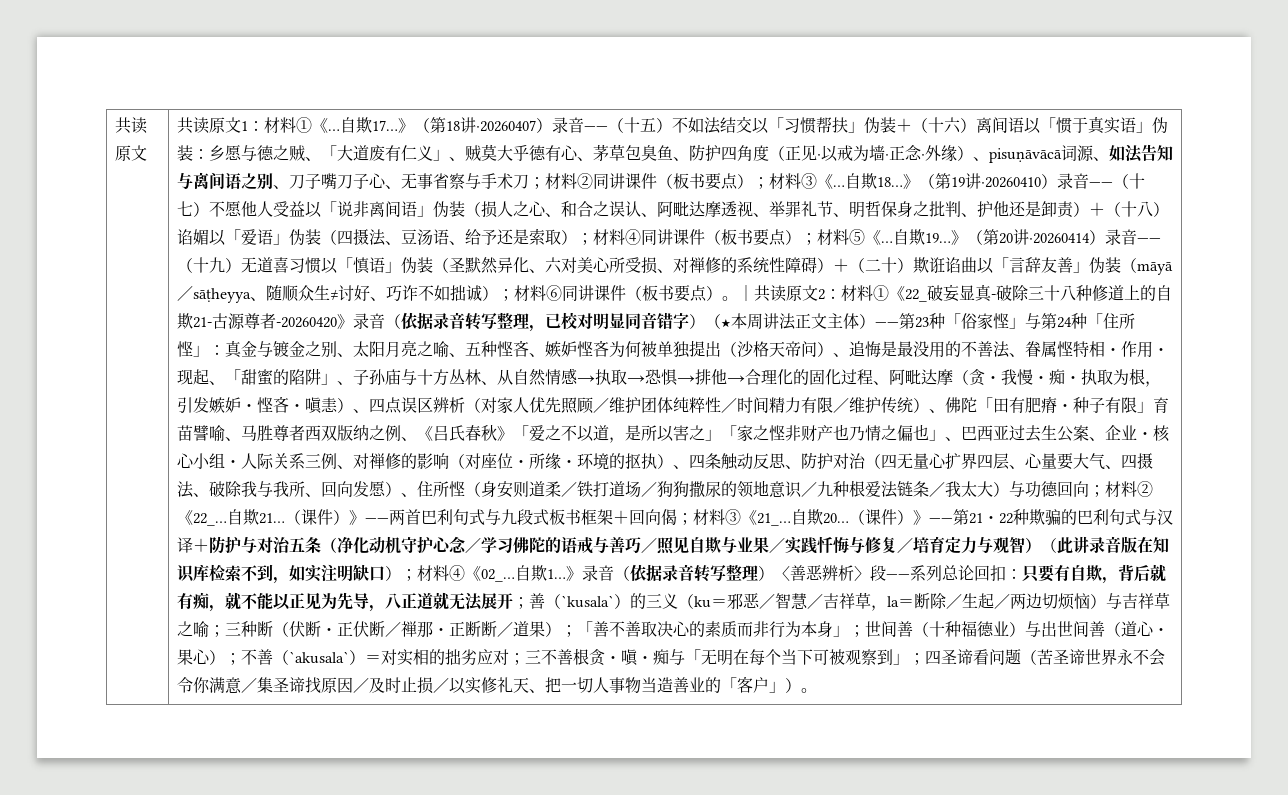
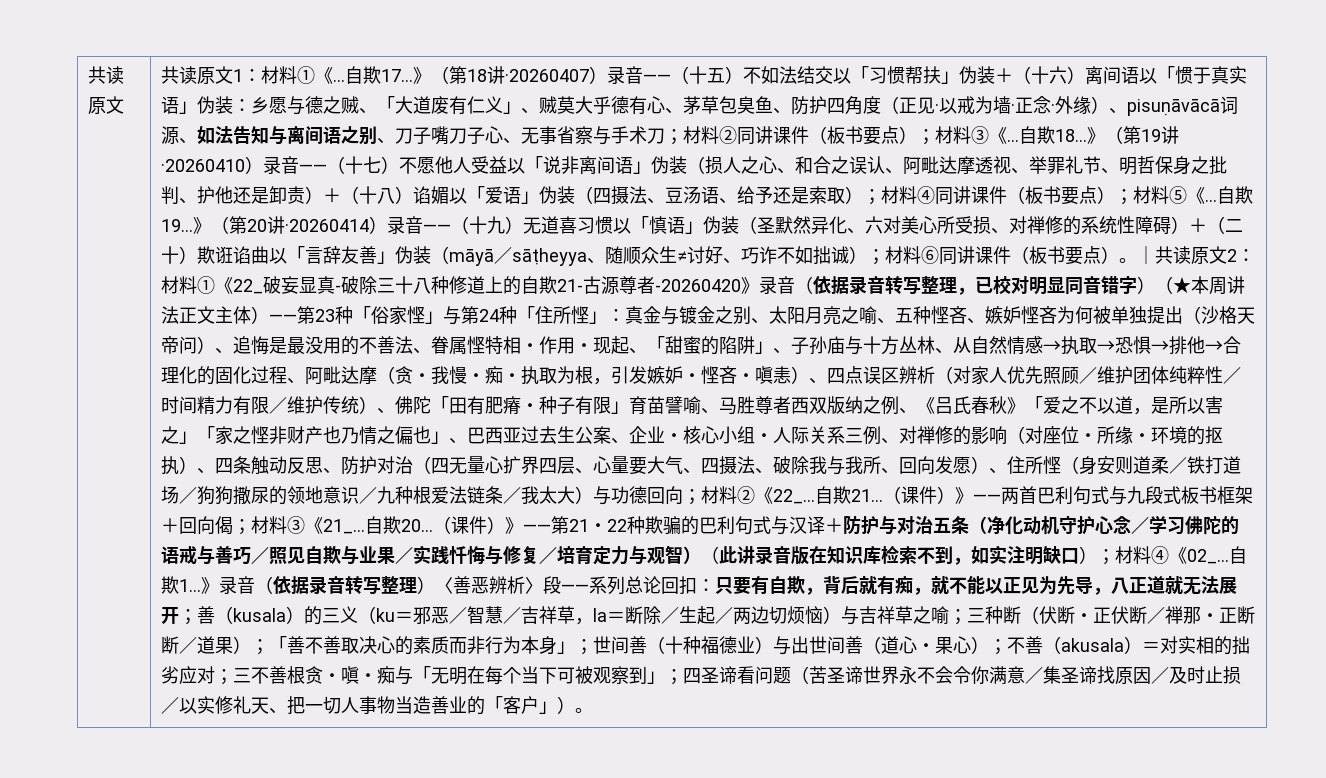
[560,595,614,608] `kusala` -> [233,608,287,622] kusala
[288,651,349,664] `akusala` -> [1061,638,1125,652] akusala

